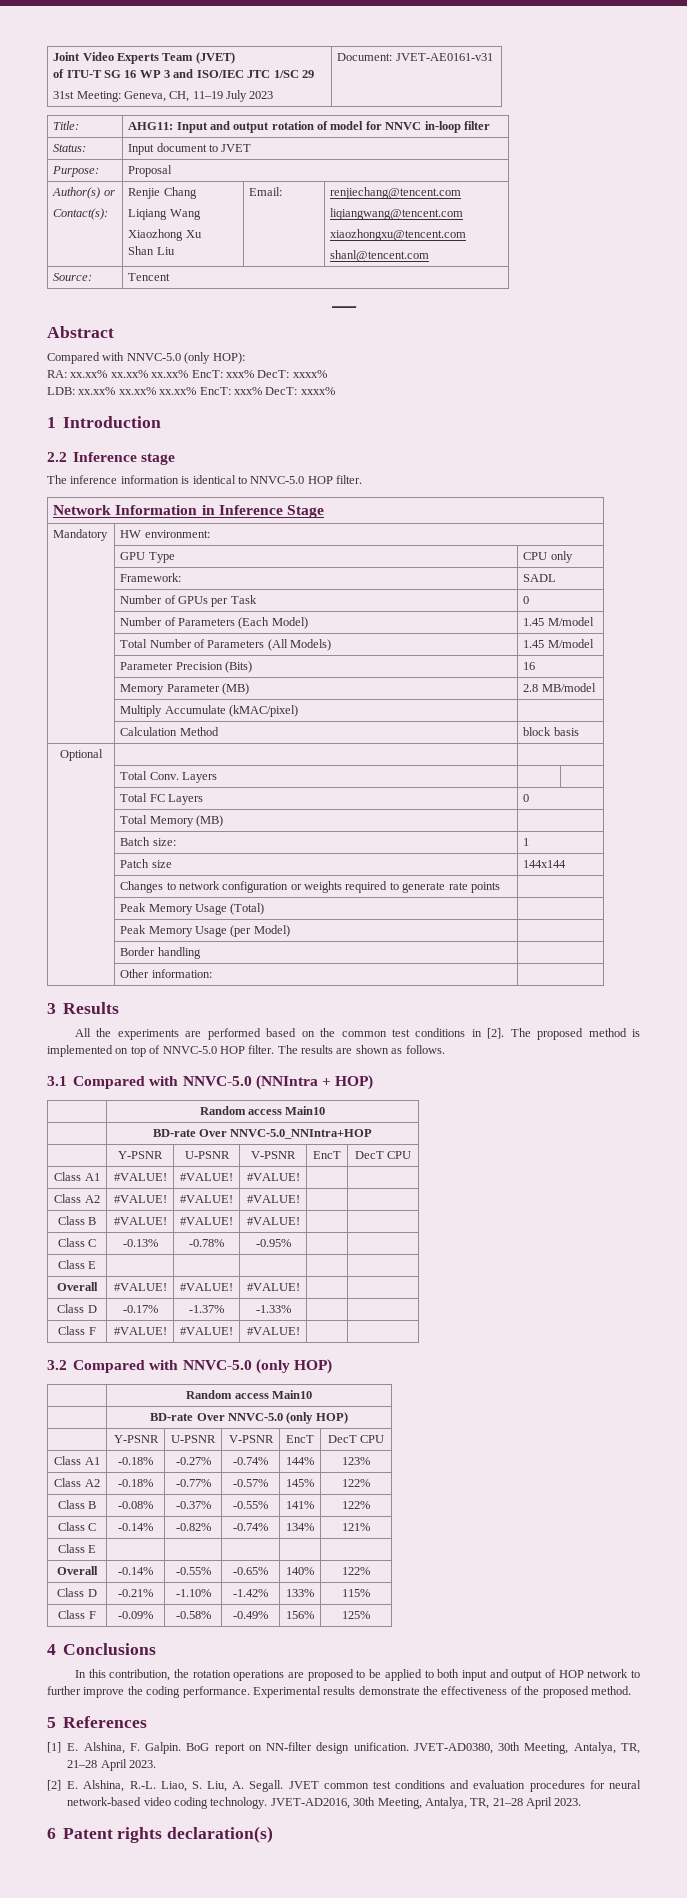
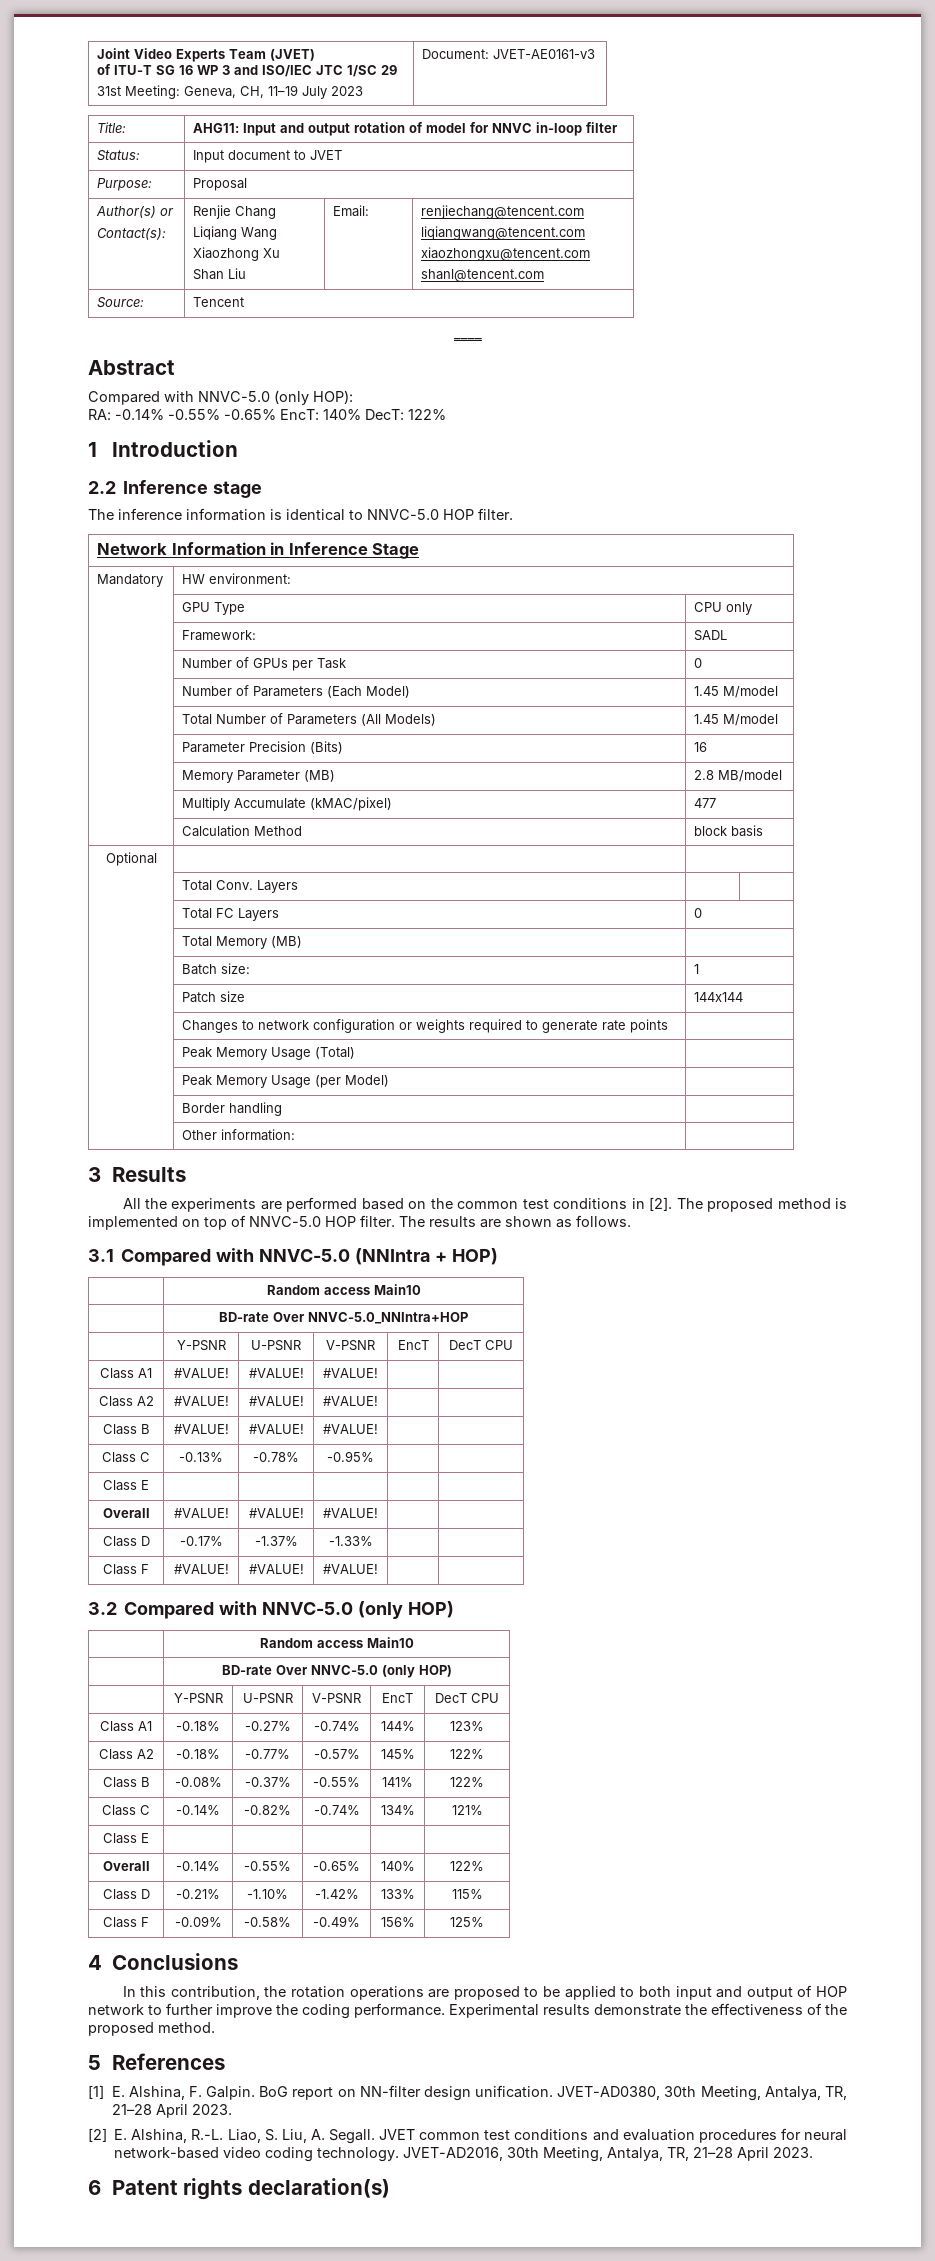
[395,53,493,61] JVET-AE0161-v31 -> [493,49,596,59] JVET-AE0161-v3
[70,370,327,378] [47,387,335,395] xx.xx% xx.xx% xx.xx% EncT: xxx% DecT: xxxx% // LDB: xx.xx% xx.xx% xx.xx% EncT: xxx% DecT: xxxx% -> [115,409,446,420] -0.14% -0.55% -0.65% EncT: 140% DecT: 122%
(298, 711) none -> [694,798,717,808] 477

